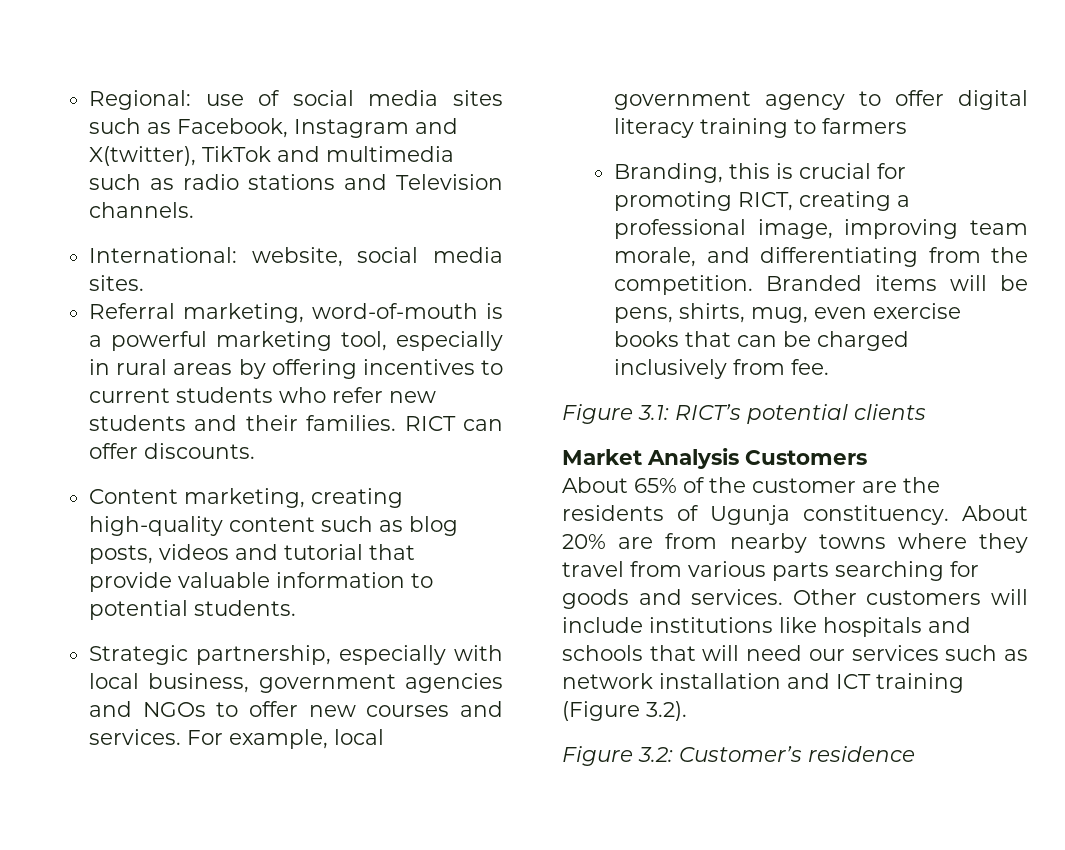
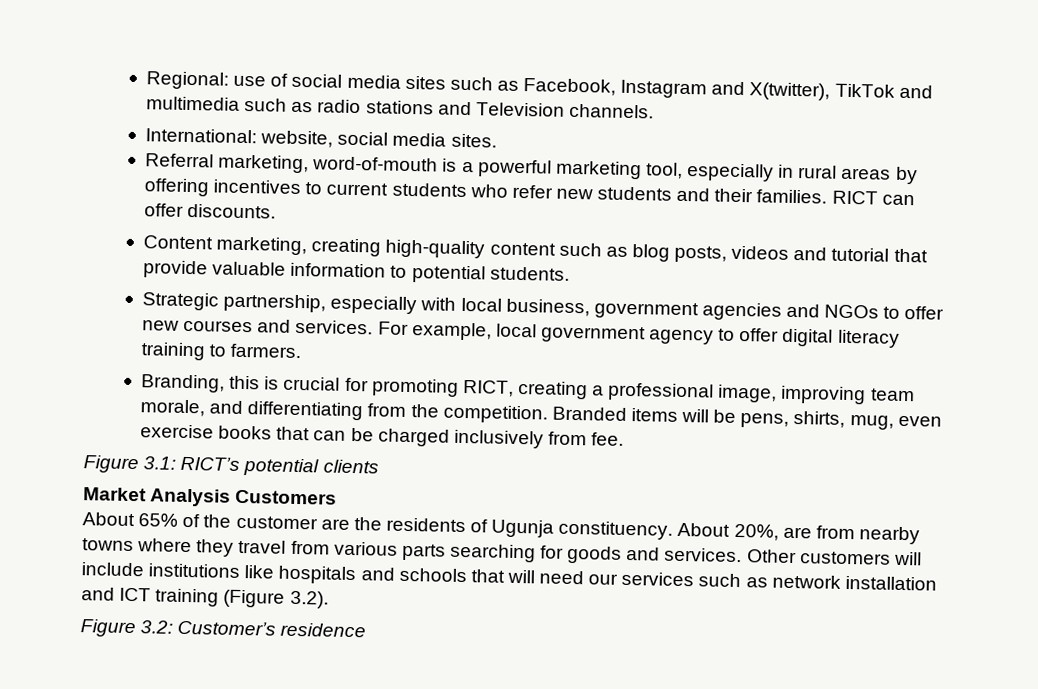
[822,118,908,134] farmers -> [230,343,302,359] farmers.
[562,534,606,549] 20% -> [733,523,779,541] 20%,

